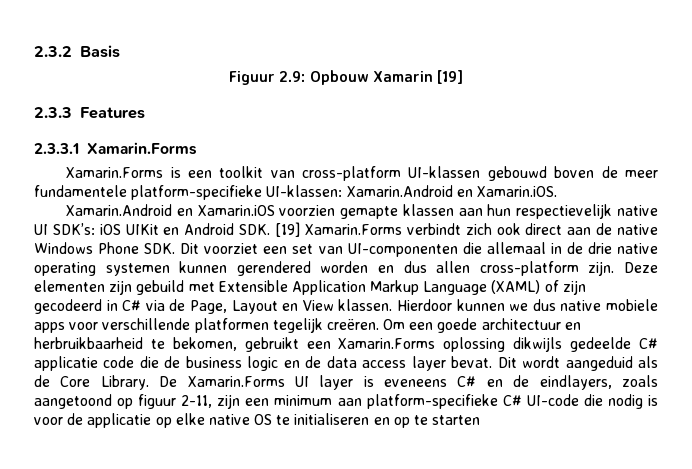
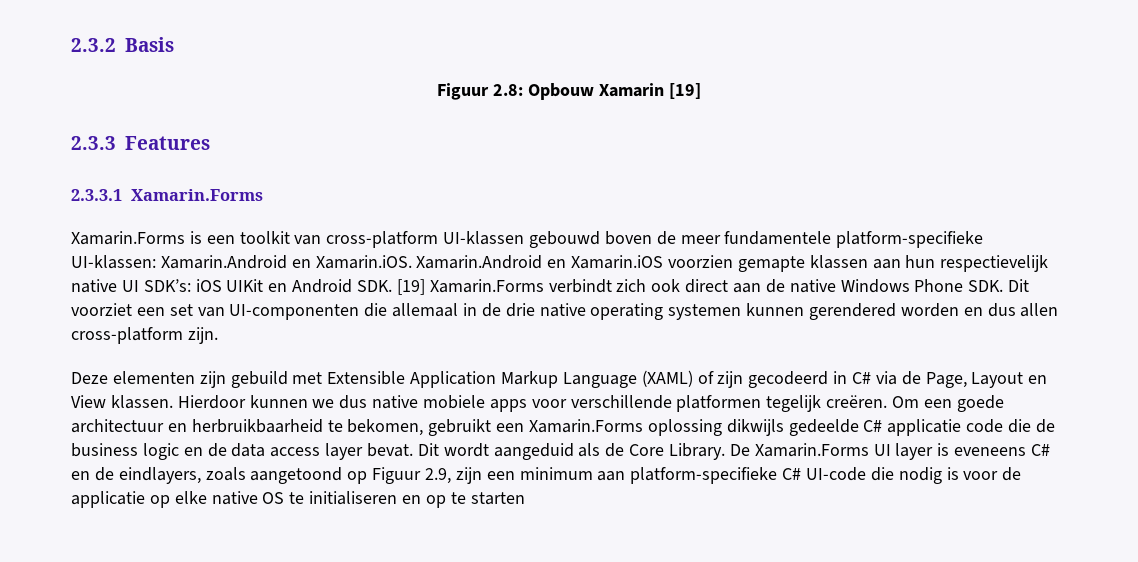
[279,71,306,82] 2.9: -> [493,84,524,96] 2.8:
(557, 191) // -> (412, 262) none
(615, 268) none -> (218, 335) //
[138,394,213,409] figuur 2-11, -> [372,467,452,484] Figuur 2.9,

